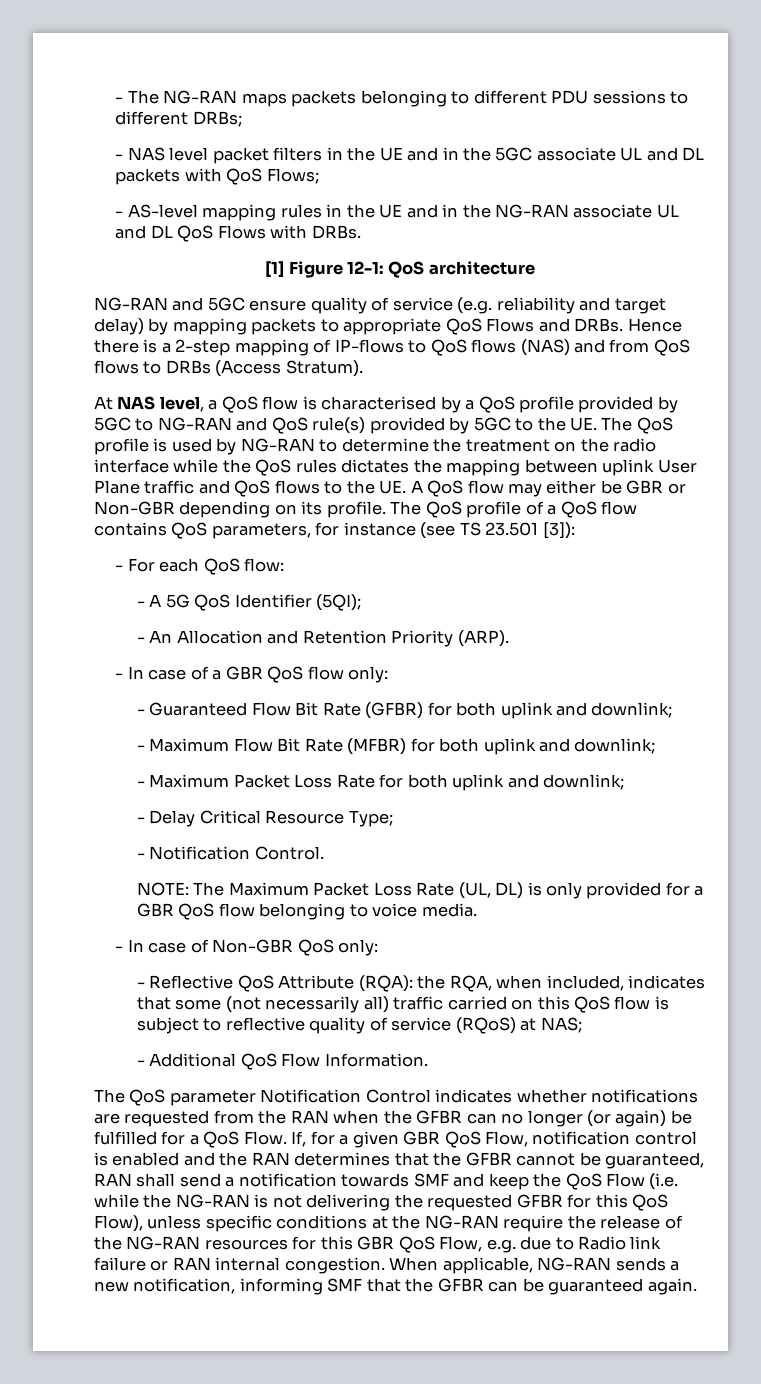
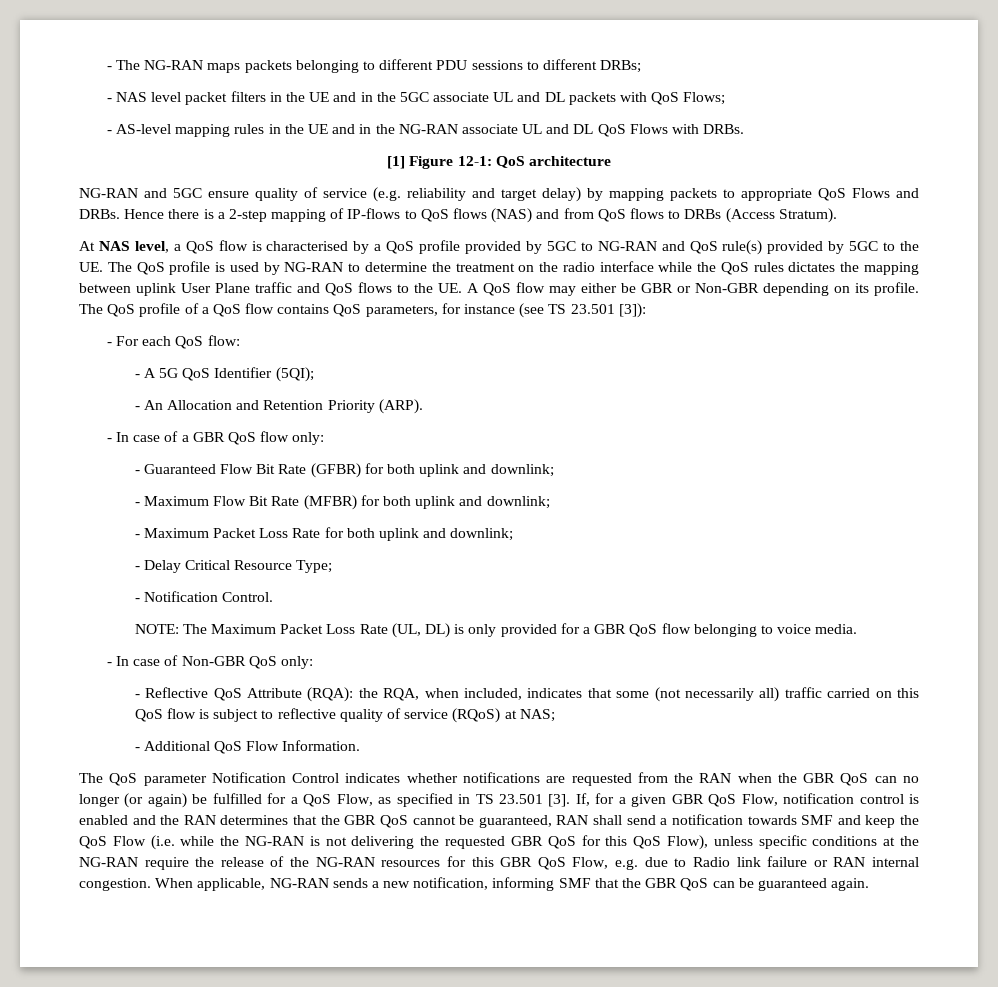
[416,1110,463,1124] GFBR -> [803,773,869,786] GBR QoS
[243,1131,287,1145] Flow. -> [336,793,571,807] Flow, as specified in TS 23.501 [3].
[465,1152,512,1166] GFBR -> [344,815,408,828] GBR QoS
[516,1194,563,1208] GFBR -> [510,836,576,849] GBR QoS
[437,1278,484,1292] GFBR -> [645,878,709,891] GBR QoS

